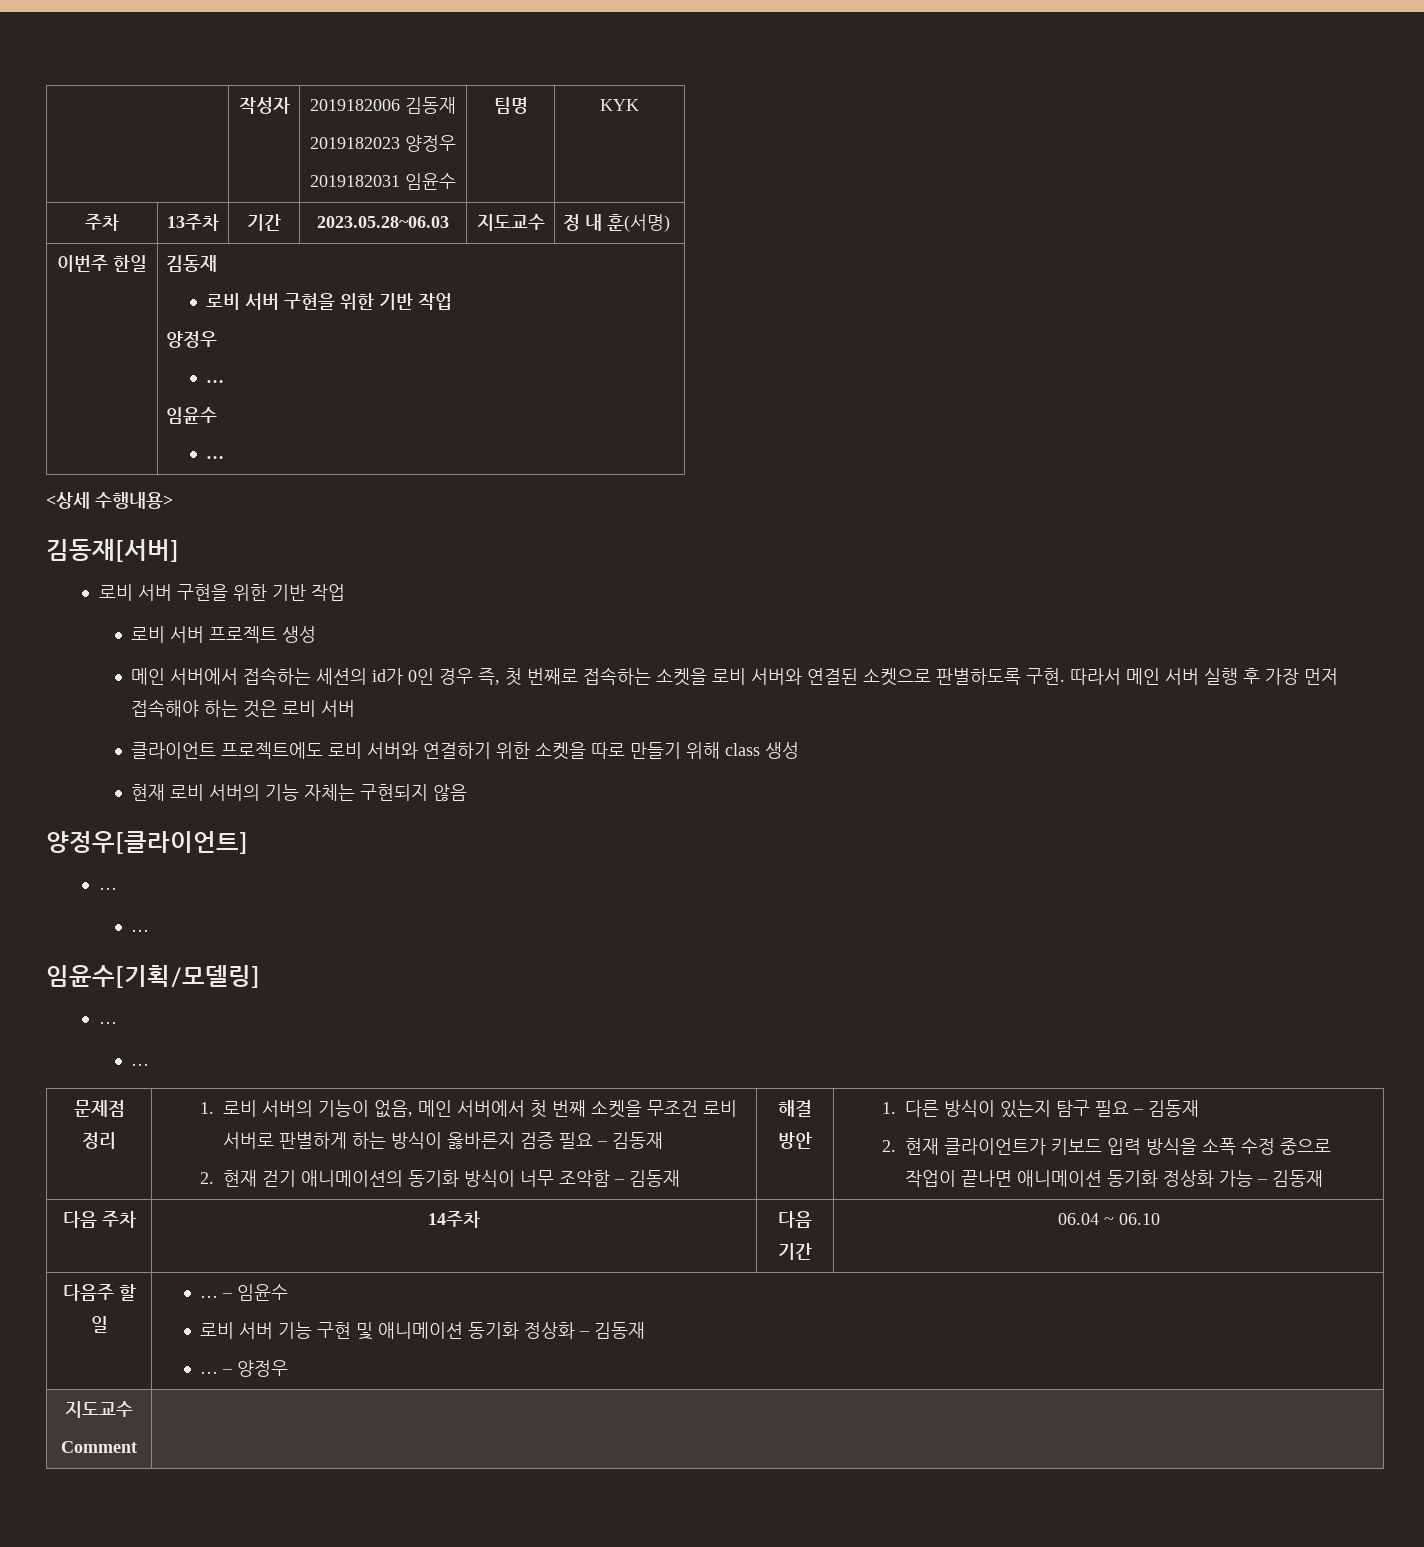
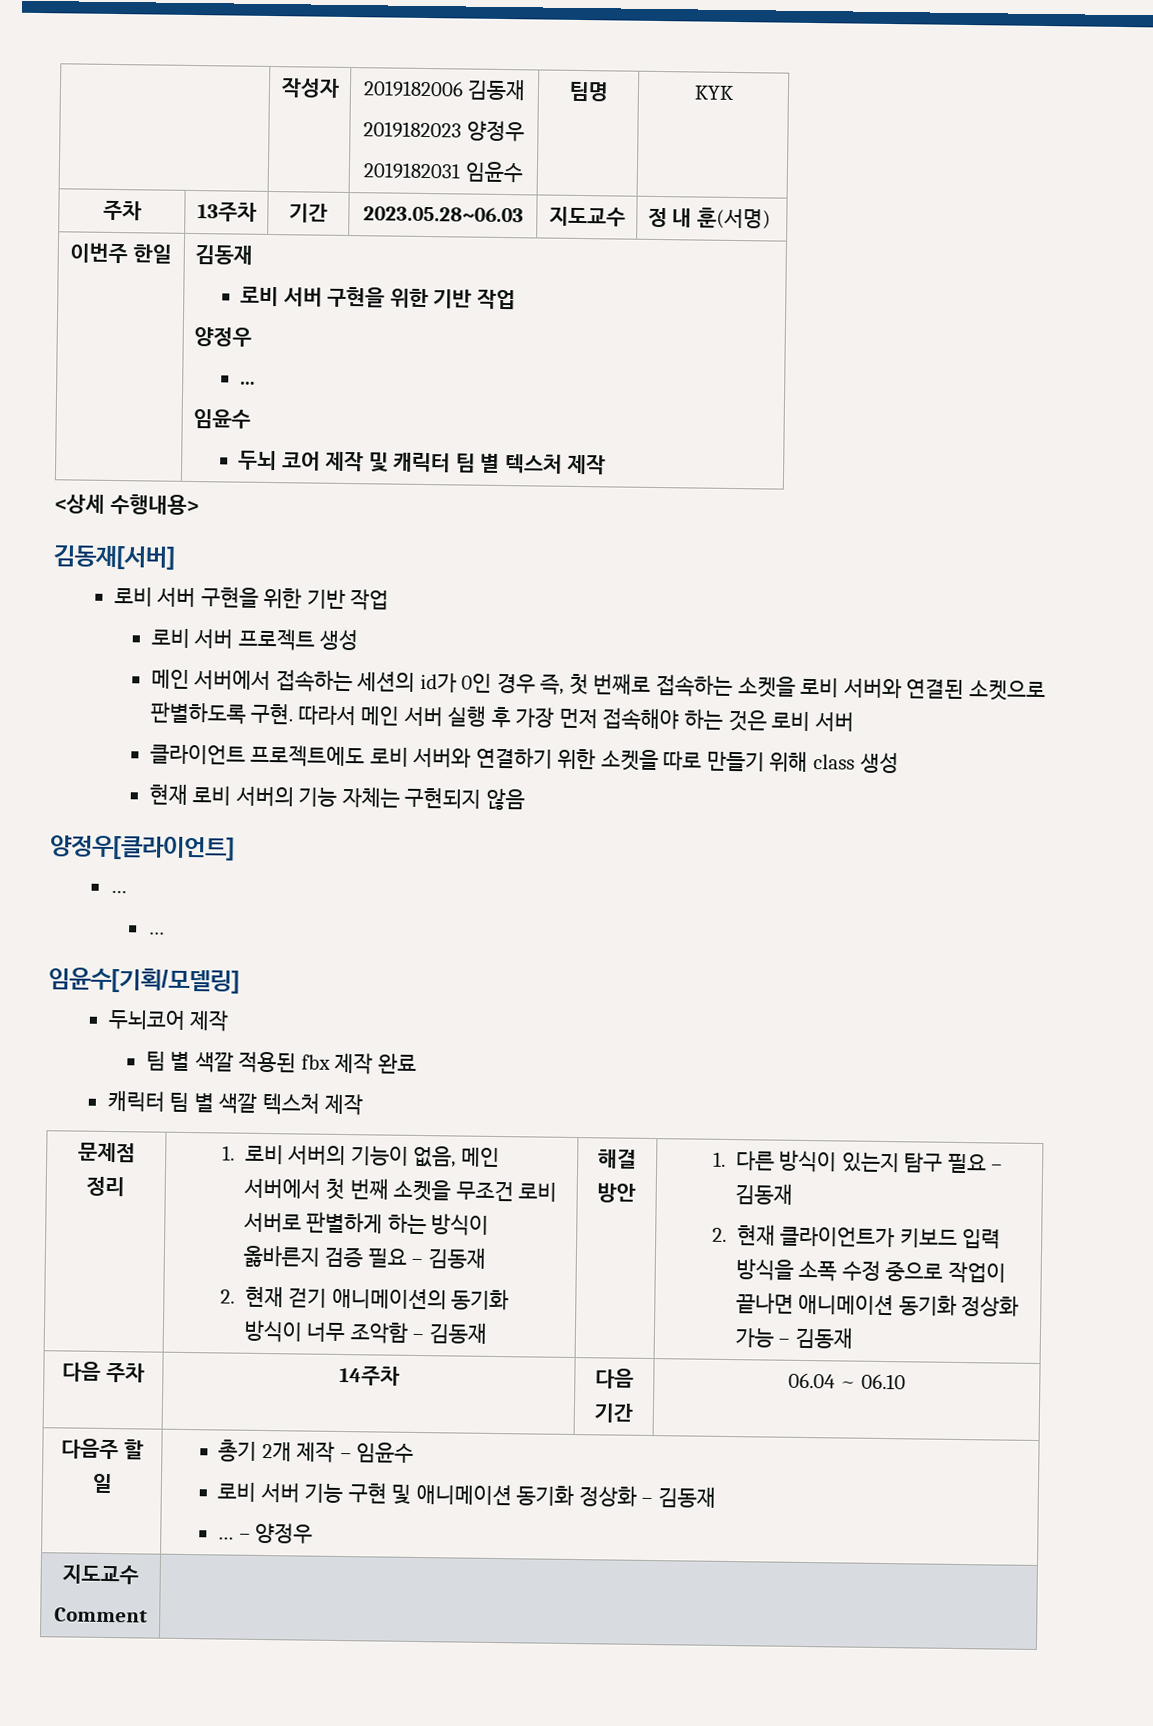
[205,456,224,459] … -> [237,450,607,476] 두뇌 코어 제작 및 캐릭터 팀 별 텍스처 제작
[98,1021,117,1024] [131,1063,150,1066] … // … -> [107,1009,230,1032] [145,1051,417,1075] [106,1089,364,1116] 두뇌코어 제작 // 팀 별 색깔 적용된 fbx 제작 완료 // 캐릭터 팀 별 색깔 텍스처 제작
[199,1295,218,1298] … -> [217,1439,336,1463] 총기 2개 제작

